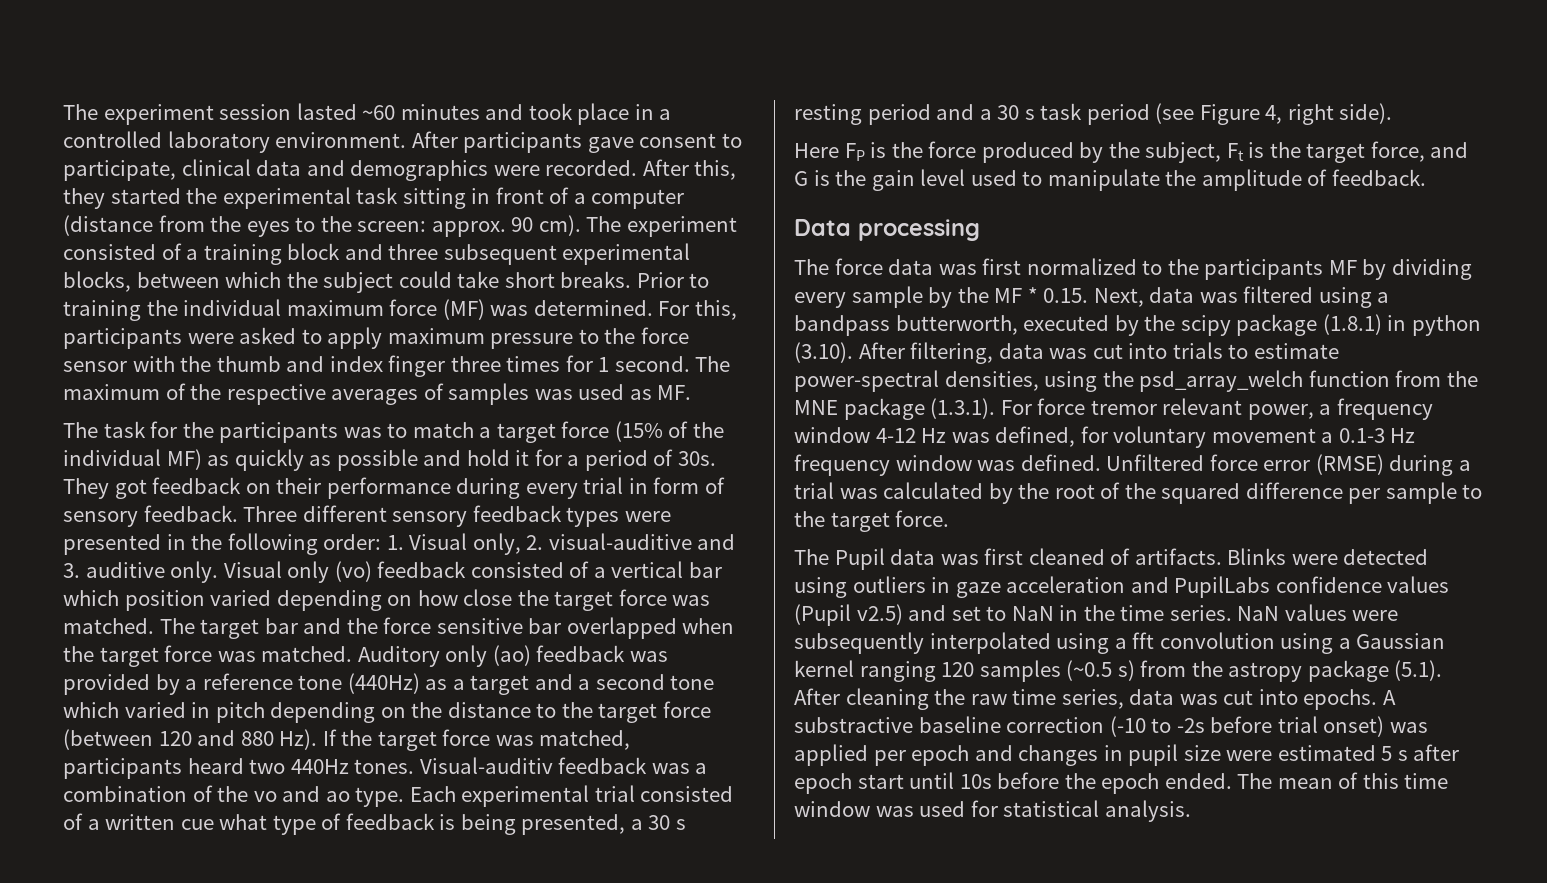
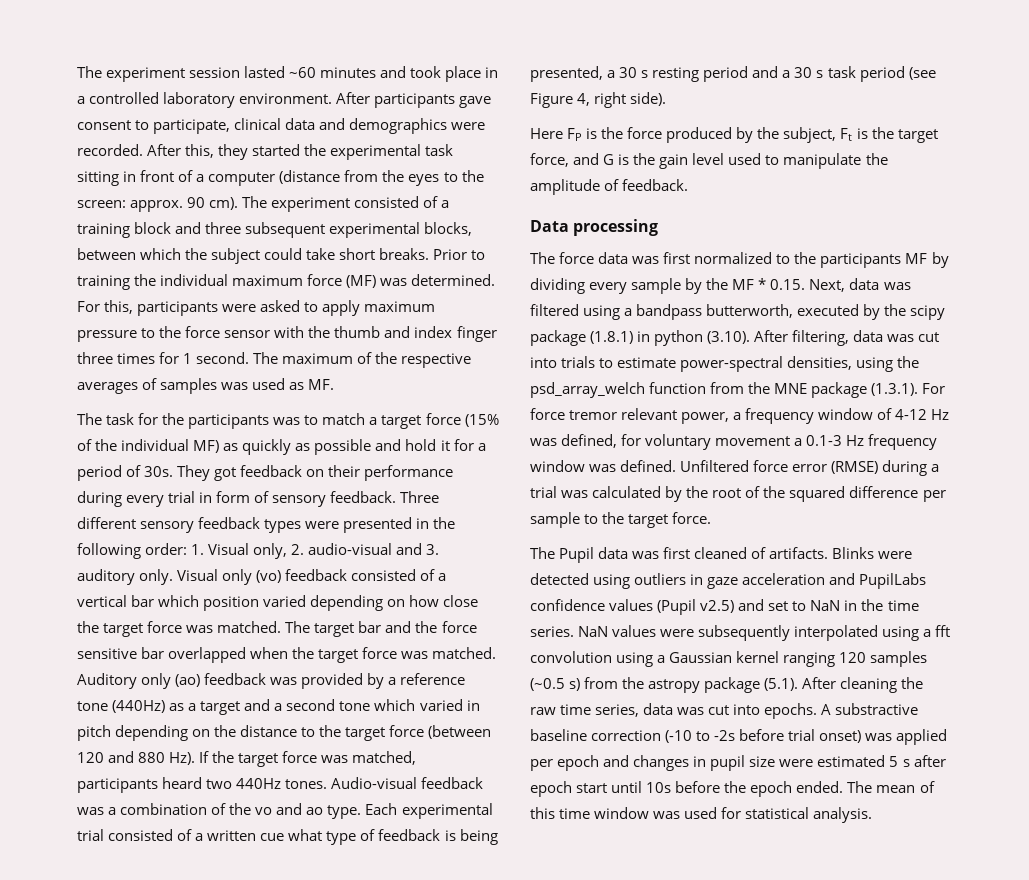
[548,533,692,550] visual-auditive -> [308,543,393,555] audio-visual
[85,562,165,578] auditive -> [77,569,135,585] auditory
[419,757,553,774] Visual-auditiv -> [331,777,418,789] Audio-visual
(870, 435) none -> [877,408,893,420] of

